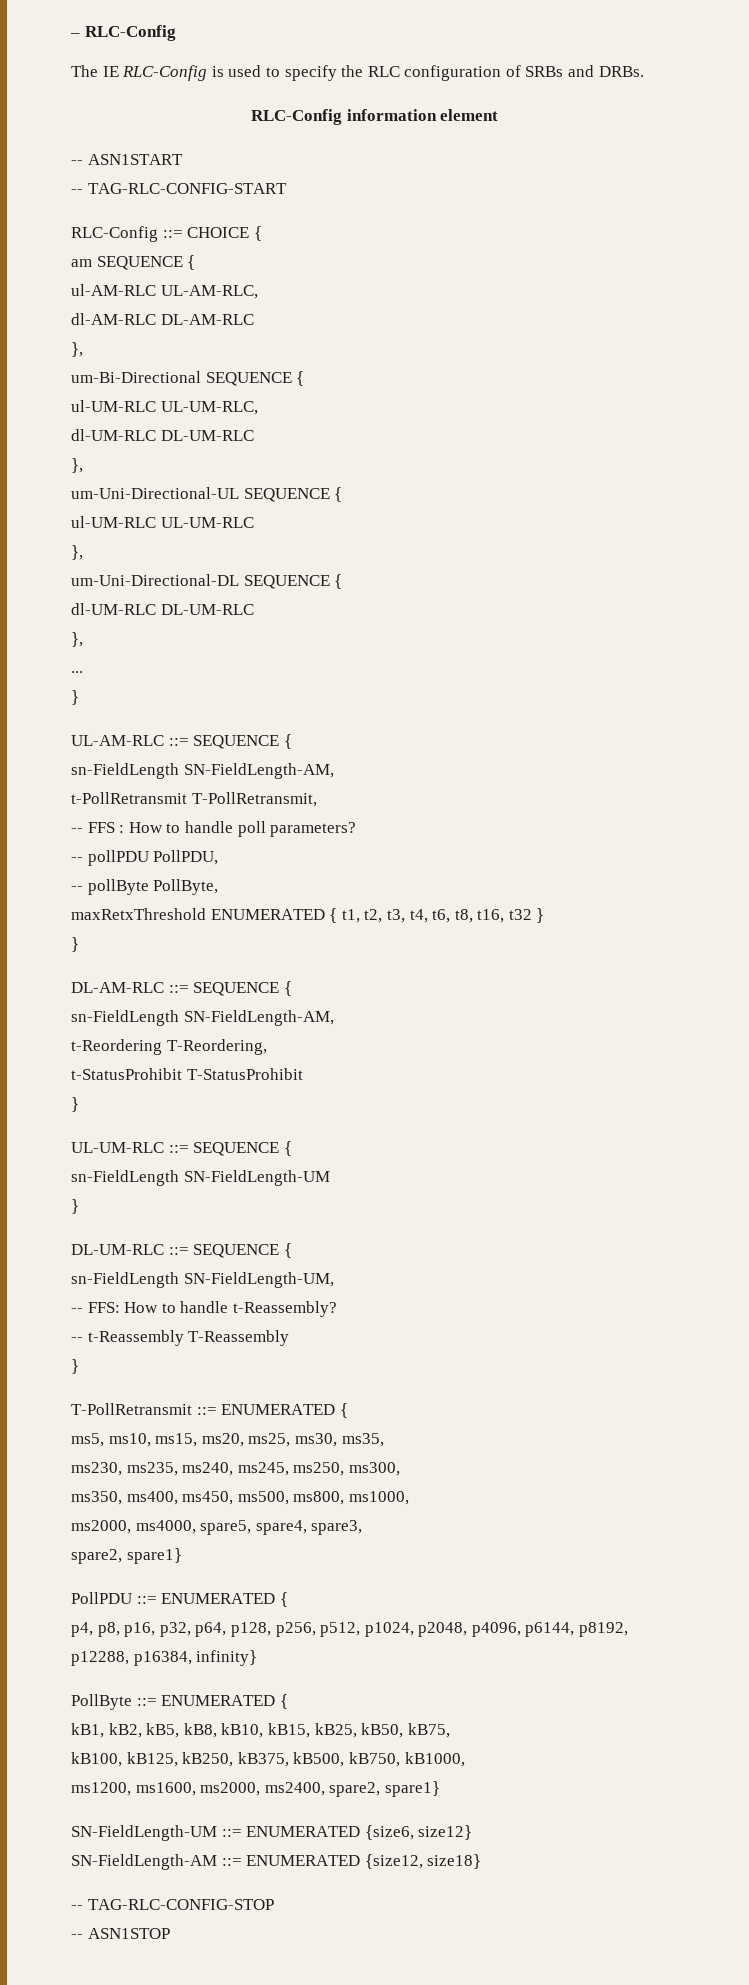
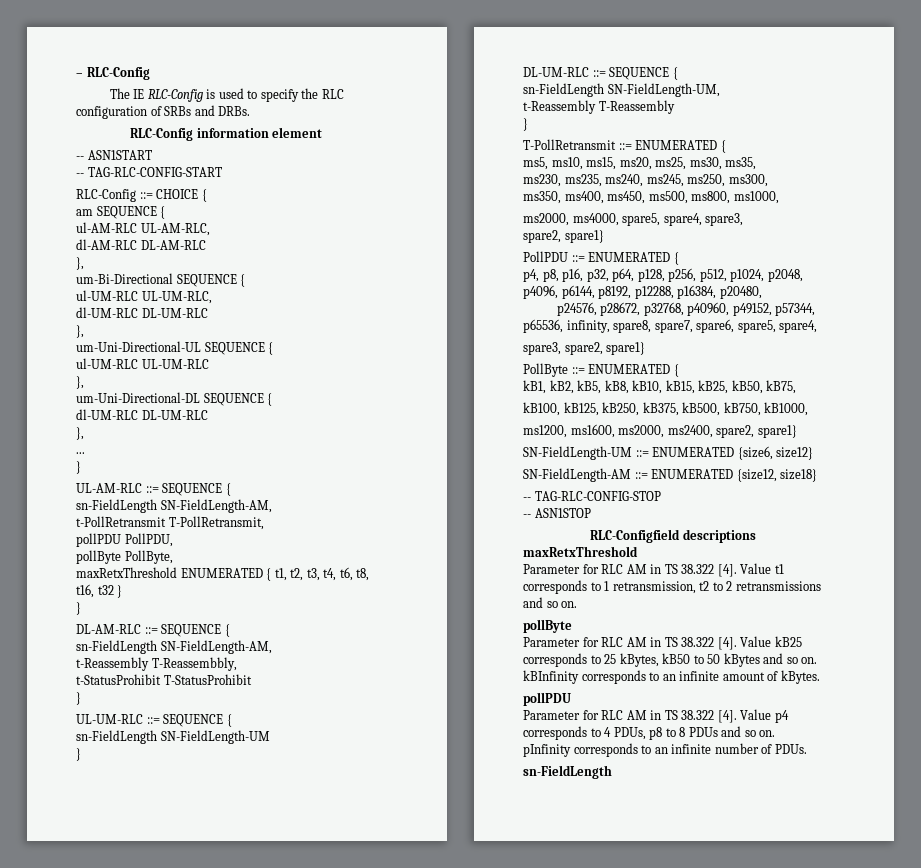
[71,821,357,837] [71,857,83,862] -- FFS : How to handle poll parameters? // -- -> (264, 523) none
[71,886,83,891] -- -> (173, 540) none
[71,1039,267,1055] t-Reordering T-Reordering, -> [76,657,237,671] t-Reassembly T-Reassembbly,
[71,1301,337,1317] [71,1337,83,1342] -- FFS: How to handle t-Reassembly? // -- -> (720, 90) none
[196,1650,258,1666] infinity} -> [719,286,762,299] [556,302,816,316] [523,319,818,333] [523,342,646,355] p20480, // p24576, p28672, p32768, p40960, p49152, p57344, p65536, infinity, spare8, spare7, spare6, spare5, spare4, // spare3, spare2, spare1}
(170, 1933) none -> [590,529,756,543] [523,546,638,557] [523,563,784,577] [523,580,821,594] [523,597,578,608] [523,619,572,633] [523,636,802,650] [523,653,818,667] [523,670,820,684] [523,692,571,706] [523,709,789,723] [523,726,776,740] [523,743,807,757] [523,765,612,779] // RLC-Configfield descriptions // maxRetxThreshold // Parameter for RLC AM in TS 38.322 [4]. Value t1 corresponds to 1 retransmission, t2 to 2 retransmissions and so on. // pollByte // Parameter for RLC AM in TS 38.322 [4]. Value kB25 corresponds to 25 kBytes, kB50 to 50 kBytes and so on. kBInfinity corresponds to an infinite amount of kBytes. // pollPDU // Parameter for RLC AM in TS 38.322 [4]. Value p4 corresponds to 4 PDUs, p8 to 8 PDUs and so on. pInfinity corresponds to an infinite number of PDUs. // sn-FieldLength

